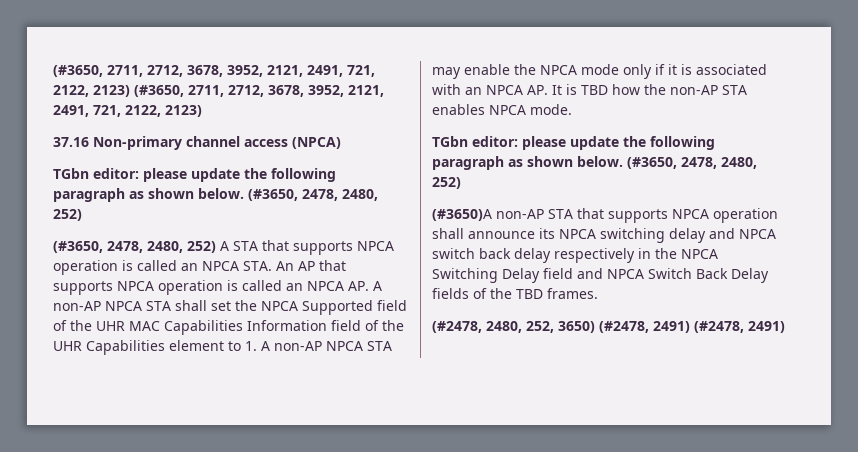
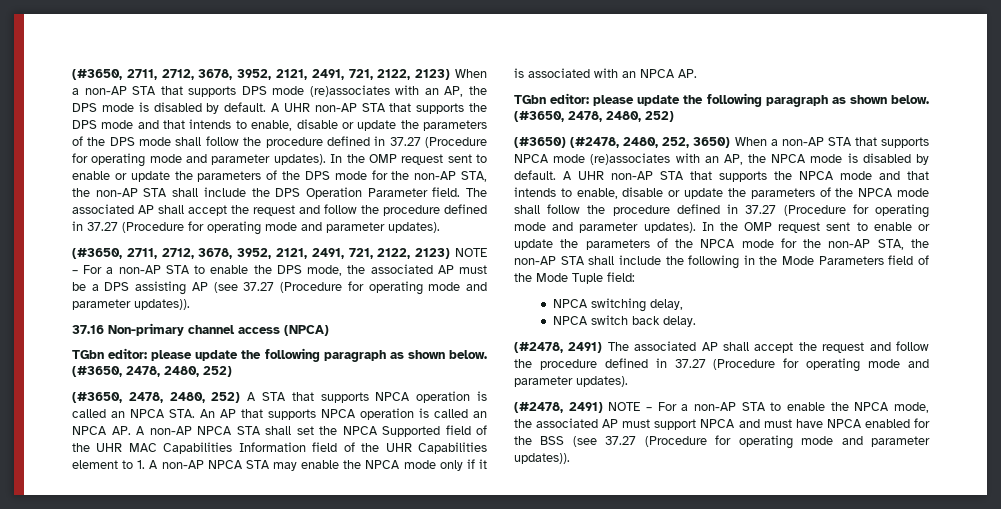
(130, 91) none -> [455,69,488,78] [72,85,487,97] [72,102,487,114] [72,119,488,131] [72,136,488,148] [72,153,488,167] [72,170,487,182] [72,187,487,199] [72,204,487,216] [72,221,440,235] When a non-AP STA that supports DPS mode (re)associates with an AP, the DPS mode is disabled by default. A UHR non-AP STA that supports the DPS mode and that intends to enable, disable or update the parameters of the DPS mode shall follow the procedure defined in 37.27 (Procedure for operating mode and parameter updates). In the OMP request sent to enable or update the parameters of the DPS mode for the non-AP STA, the non-AP STA shall include the DPS Operation Parameter field. The associated AP shall accept the request and follow the procedure defined in 37.27 (Procedure for operating mode and parameter updates). //
(202, 111) none -> [455,248,488,257] [72,264,487,276] [72,281,488,295] [72,299,190,310] NOTE – For a non-AP STA to enable the DPS mode, the associated AP must be a DPS assisting AP (see 37.27 (Procedure for operating mode and parameter updates)).
[552,84,747,95] [432,104,572,115] It is TBD how the non-AP STA enables NPCA mode. -> (697, 73) none
[432,209,492,221] (#3650)A -> [514,137,778,148] (#3650) (#2478, 2480, 252, 3650) When a
[713,208,778,223] [432,228,776,243] [432,248,718,263] [432,268,769,283] [432,288,598,299] [432,321,785,333] operation shall announce its NPCA switching delay and NPCA switch back delay respectively in the NPCA Switching Delay field and NPCA Switch Back Delay fields of the TBD frames. // (#2478, 2480, 252, 3650) (#2478, 2491) (#2478, 2491) -> [553,153,929,165] [514,170,929,182] [514,187,929,199] [514,204,929,218] [514,222,930,233] [514,238,929,250] [514,255,929,269] [514,272,635,284] [553,298,684,312] [553,315,697,327] [514,341,929,353] [514,358,930,372] [514,376,628,387] [514,402,929,413] [514,418,930,430] [514,435,930,449] [514,453,570,464] mode (re)associates with an AP, the NPCA mode is disabled by default. A UHR non-AP STA that supports the NPCA mode and that intends to enable, disable or update the parameters of the NPCA mode shall follow the procedure defined in 37.27 (Procedure for operating mode and parameter updates). In the OMP request sent to enable or update the parameters of the NPCA mode for the non-AP STA, the non-AP STA shall include the following in the Mode Parameters field of the Mode Tuple field: // NPCA switching delay, // NPCA switch back delay. // (#2478, 2491) The associated AP shall accept the request and follow the procedure defined in 37.27 (Procedure for operating mode and parameter updates). // (#2478, 2491) NOTE – For a non-AP STA to enable the NPCA mode, the associated AP must support NPCA and must have NPCA enabled for the BSS (see 37.27 (Procedure for operating mode and parameter updates)).

